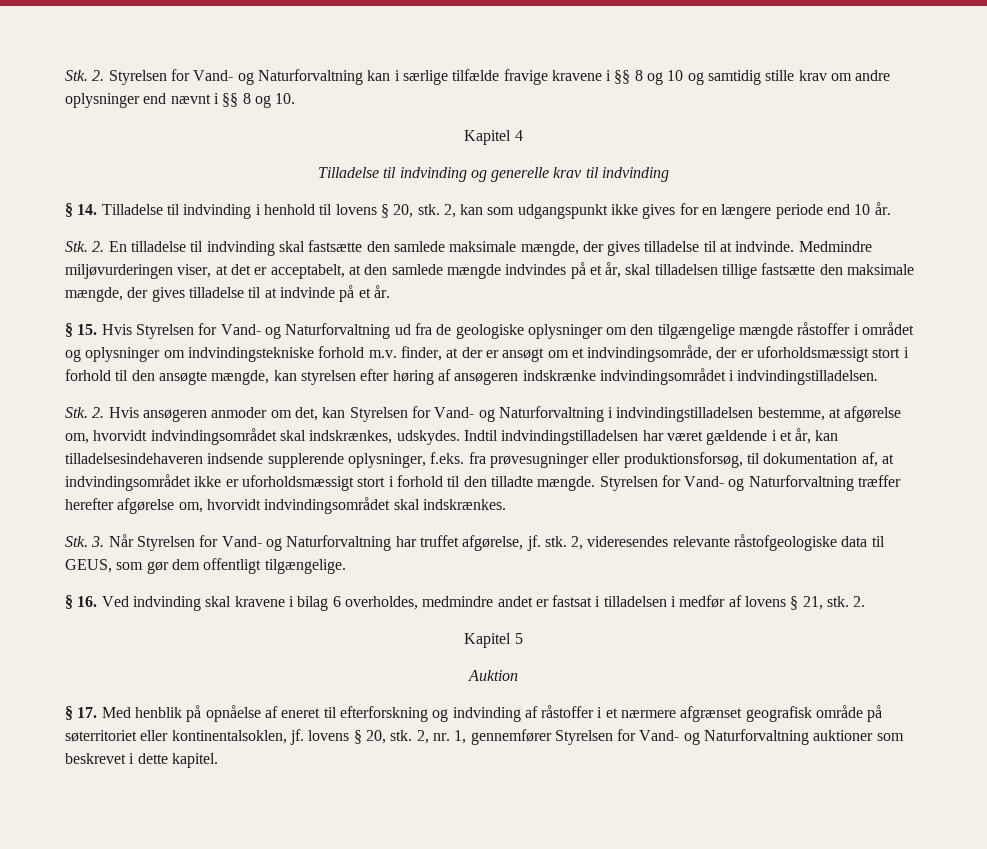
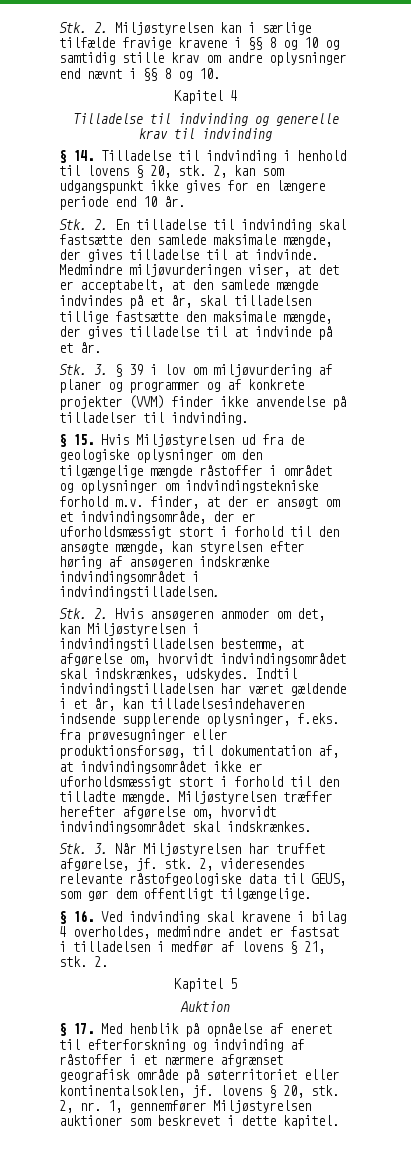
[65,69,363,85] Stk. 2. Styrelsen for Vand- og Naturforvaltning -> [59,22,213,35] Stk. 2. Miljøstyrelsen
[65,323,391,339] § 15. Hvis Styrelsen for Vand- og Naturforvaltning -> [59,364,332,377] [59,379,304,393] [59,395,346,410] [59,412,248,425] [59,434,234,447] Stk. 3. § 39 i lov om miljøvurdering af planer og programmer og af konkrete projekter (VVM) finder ikke anvendelse på tilladelser til indvinding. // § 15. Hvis Miljøstyrelsen
[349,406,604,422] Styrelsen for Vand- og Naturforvaltning -> [87,623,185,636] Miljøstyrelsen
[599,475,854,491] Styrelsen for Vand- og Naturforvaltning -> [178,791,276,804] Miljøstyrelsen
[136,535,392,551] Styrelsen for Vand- og Naturforvaltning -> [143,843,241,856] Miljøstyrelsen
[332,596,341,607] 6 -> [59,926,66,937] 4
[554,729,810,745] Styrelsen for Vand- og Naturforvaltning -> [213,1100,311,1113] Miljøstyrelsen

